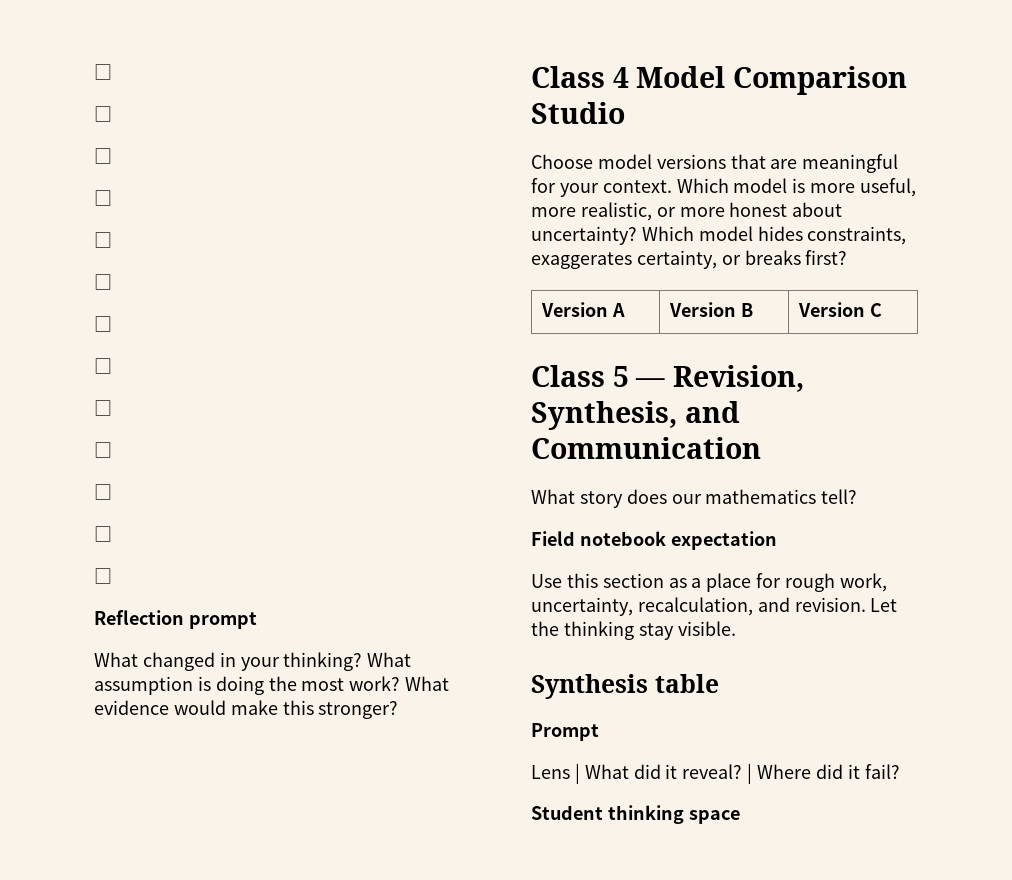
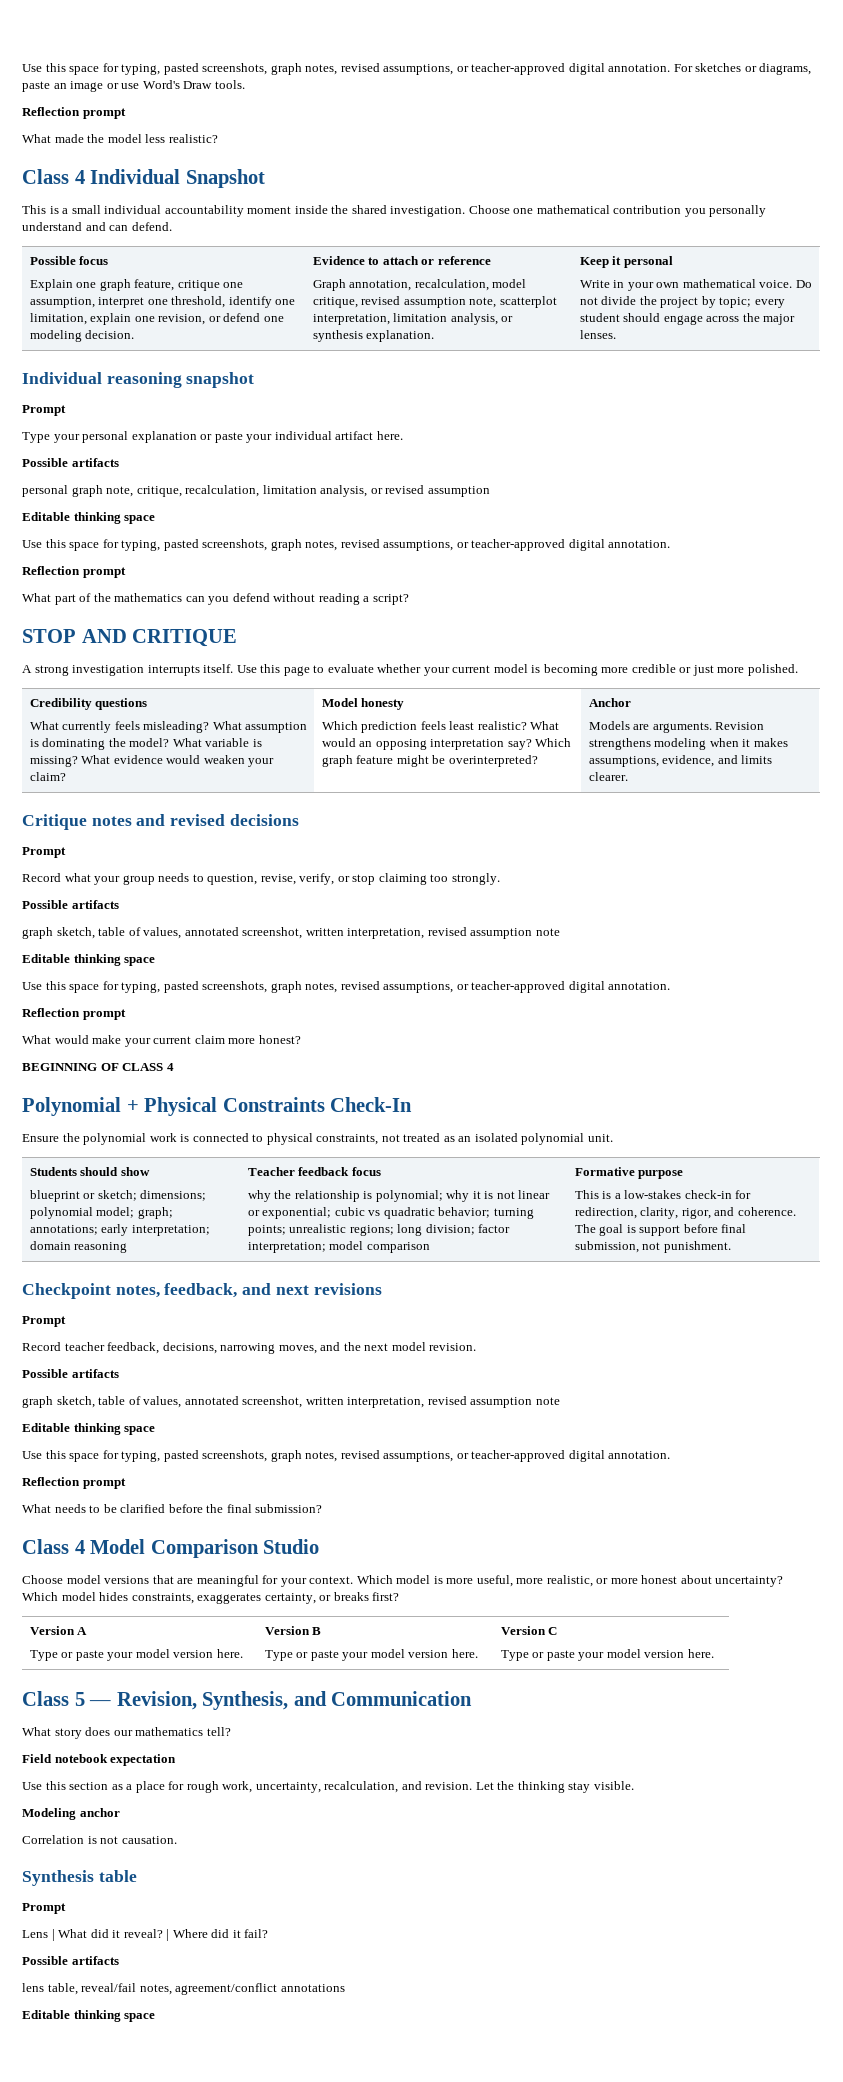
[94,64,112,80] [94,106,112,122] [94,148,112,164] [94,190,112,206] [94,232,112,248] [94,274,112,290] [94,316,112,332] [94,358,112,374] [94,400,112,416] [94,442,112,458] [94,484,112,500] [94,526,112,542] [94,568,112,584] [94,610,257,629] [94,652,412,671] [94,676,450,695] [94,700,399,719] □ // □ // □ // □ // □ // □ // □ // □ // □ // □ // □ // □ // □ // Reflection prompt // What changed in your thinking? What assumption is doing the most work? What evidence would make this stronger? -> [22,63,812,75] [22,80,245,92] [22,107,126,119] [22,134,218,143] [22,169,265,188] [22,205,767,217] [22,222,172,231] [29,256,109,265] [29,279,244,291] [29,296,296,308] [29,313,284,325] [29,330,135,342] [312,256,491,265] [312,279,527,291] [312,296,557,308] [312,313,514,325] [312,330,435,342] [579,256,673,268] [579,279,812,291] [579,296,785,308] [579,313,796,325] [579,330,616,339] [22,372,255,388] [22,405,66,416] [22,431,403,443] [22,458,119,467] [22,485,490,497] [22,512,156,524] [22,539,671,551] [22,566,126,578] [22,593,409,605] [22,629,238,647] [22,664,798,676] [29,698,148,710] [29,721,308,733] [29,738,262,750] [29,755,275,767] [29,772,66,781] [321,698,405,710] [321,721,560,733] [321,738,572,750] [321,755,538,767] [588,698,631,707] [588,721,765,733] [588,738,788,750] [588,755,773,767] [588,772,628,781] [22,814,299,830] [22,847,66,858] [22,873,500,885] [22,900,119,909] [22,927,560,939] [22,954,156,966] [22,981,671,993] [22,1008,126,1020] [22,1035,301,1047] [22,1063,174,1071] [22,1097,413,1116] [22,1133,613,1145] [29,1167,150,1176] [29,1190,207,1202] [29,1207,173,1219] [29,1224,210,1236] [29,1241,128,1253] [247,1167,381,1176] [247,1190,551,1202] [247,1207,534,1219] [247,1224,511,1236] [247,1241,430,1253] [574,1167,684,1179] [574,1190,752,1199] [574,1207,796,1219] [574,1224,747,1236] [574,1241,731,1253] [22,1283,382,1299] [22,1316,66,1327] [22,1342,477,1354] [22,1369,119,1378] [22,1396,560,1408] [22,1423,156,1435] [22,1450,671,1462] [22,1477,126,1489] [22,1504,323,1513] Use this space for typing, pasted screenshots, graph notes, revised assumptions, or teacher-approved digital annotation. For sketches or diagrams, paste an image or use Word's Draw tools. // Reflection prompt // What made the model less realistic? // Class 4 Individual Snapshot // This is a small individual accountability moment inside the shared investigation. Choose one mathematical contribution you personally understand and can defend. // Possible focus // Explain one graph feature, critique one assumption, interpret one threshold, identify one limitation, explain one revision, or defend one modeling decision. | Evidence to attach or reference // Graph annotation, recalculation, model critique, revised assumption note, scatterplot interpretation, limitation analysis, or synthesis explanation. | Keep it personal // Write in your own mathematical voice. Do not divide the project by topic; every student should engage across the major lenses. // Individual reasoning snapshot // Prompt // Type your personal explanation or paste your individual artifact here. // Possible artifacts // personal graph note, critique, recalculation, limitation analysis, or revised assumption // Editable thinking space // Use this space for typing, pasted screenshots, graph notes, revised assumptions, or teacher-approved digital annotation. // Reflection prompt // What part of the mathematics can you defend without reading a script? // STOP AND CRITIQUE // A strong investigation interrupts itself. Use this page to evaluate whether your current model is becoming more credible or just more polished. // Credibility questions // What currently feels misleading? What assumption is dominating the model? What variable is missing? What evidence would weaken your claim? | Model honesty // Which prediction feels least realistic? What would an opposing interpretation say? Which graph feature might be overinterpreted? | Anchor // Models are arguments. Revision strengthens modeling when it makes assumptions, evidence, and limits clearer. // Critique notes and revised decisions // Prompt // Record what your group needs to question, revise, verify, or stop claiming too strongly. // Possible artifacts // graph sketch, table of values, annotated screenshot, written interpretation, revised assumption note // Editable thinking space // Use this space for typing, pasted screenshots, graph notes, revised assumptions, or teacher-approved digital annotation. // Reflection prompt // What would make your current claim more honest? // BEGINNING OF CLASS 4 // Polynomial + Physical Constraints Check-In // Ensure the polynomial work is connected to physical constraints, not treated as an isolated polynomial unit. // Students should show // blueprint or sketch; dimensions; polynomial model; graph; annotations; early interpretation; domain reasoning | Teacher feedback focus // why the relationship is polynomial; why it is not linear or exponential; cubic vs quadratic behavior; turning points; unrealistic regions; long division; factor interpretation; model comparison | Formative purpose // This is a low-stakes check-in for redirection, clarity, rigor, and coherence. The goal is support before final submission, not punishment. // Checkpoint notes, feedback, and next revisions // Prompt // Record teacher feedback, decisions, narrowing moves, and the next model revision. // Possible artifacts // graph sketch, table of values, annotated screenshot, written interpretation, revised assumption note // Editable thinking space // Use this space for typing, pasted screenshots, graph notes, revised assumptions, or teacher-approved digital annotation. // Reflection prompt // What needs to be clarified before the final submission?
[669,302,754,317] [798,302,883,317] | Version B | Version C -> [29,1649,243,1661] [264,1626,322,1635] [264,1649,478,1661] [500,1626,558,1635] [500,1649,714,1661] // Type or paste your model version here. | Version B // Type or paste your model version here. | Version C // Type or paste your model version here.
(736, 628) none -> [22,1808,120,1820] [22,1835,177,1844] // Modeling anchor // Correlation is not causation.
[531,805,603,820] Student -> [22,1956,119,1965] [22,1983,345,1995] [22,2010,70,2019] Possible artifacts // lens table, reveal/fail notes, agreement/conflict annotations // Editable

